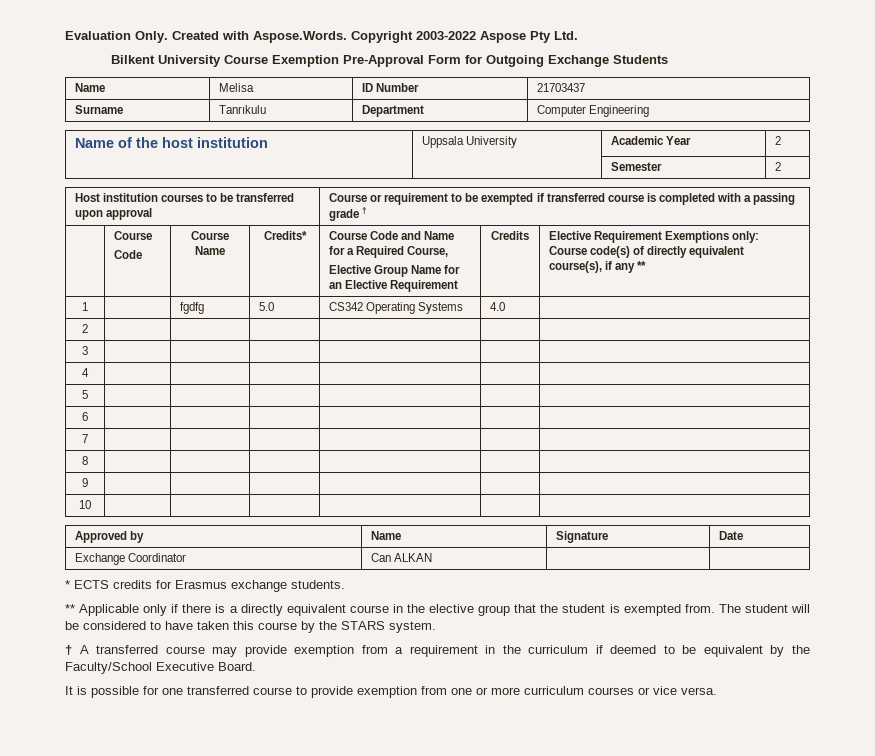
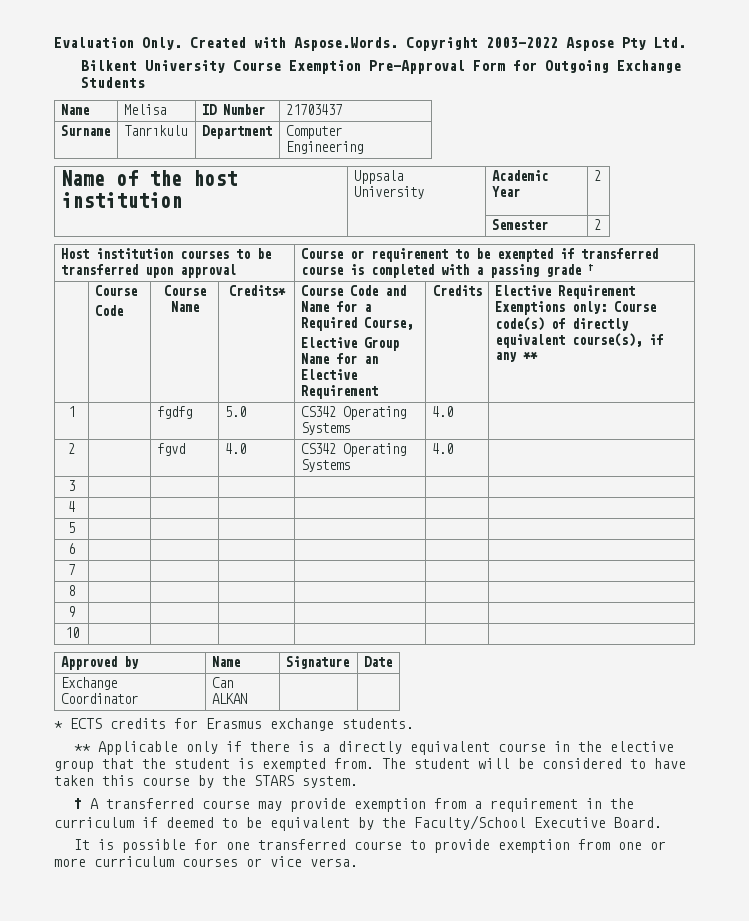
(88, 328) | | | -> [156,443,185,456] [224,443,246,454] [300,443,406,457] [300,459,350,472] [431,443,453,454] fgvd | 4.0 | CS342 Operating Systems | 4.0

